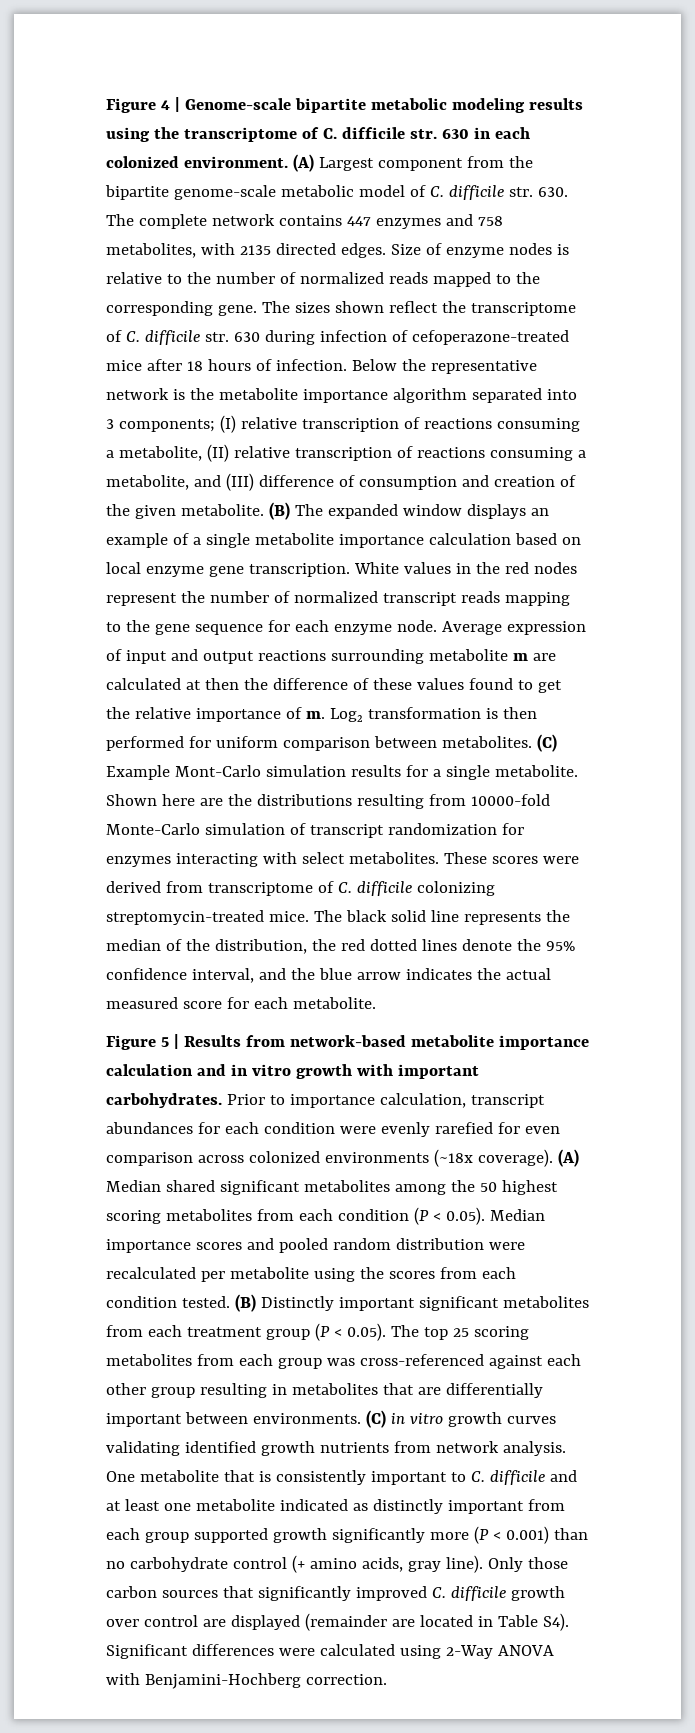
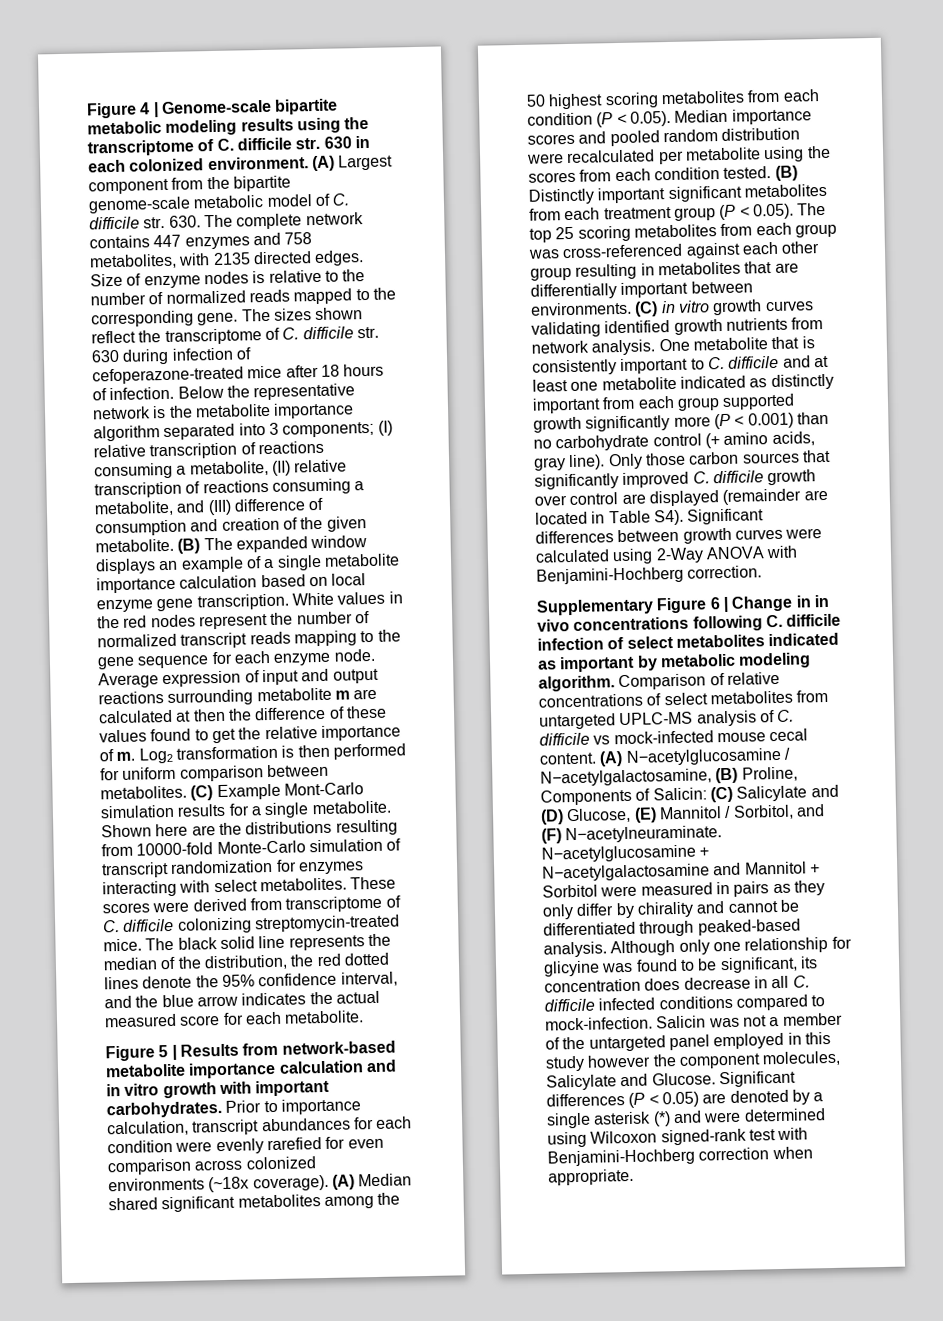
(274, 1650) none -> [617,527,783,544] between growth curves
(387, 1679) none -> [536,594,830,616] [537,613,842,632] [537,632,840,651] [538,652,812,673] [538,671,780,692] [538,689,829,708] [539,709,795,730] [539,728,809,746] [539,747,791,767] [540,766,798,787] [540,784,839,806] [540,804,825,825] [541,825,723,844] [541,844,710,863] [542,861,820,882] [542,880,825,898] [542,899,800,920] [543,918,801,937] [543,936,852,958] [543,956,818,977] [544,975,810,993] [544,994,826,1012] [545,1012,843,1031] [545,1031,831,1052] [545,1050,842,1072] [546,1070,796,1091] [546,1089,824,1108] [546,1108,826,1129] [547,1127,809,1148] [547,1146,813,1167] [548,1168,634,1186] // Supplementary Figure 6 | Change in in vivo concentrations following C. difficile infection of select metabolites indicated as important by metabolic modeling algorithm. Comparison of relative concentrations of select metabolites from untargeted UPLC-MS analysis of C. difficile vs mock-infected mouse cecal content. (A) N−acetylglucosamine / N−acetylgalactosamine, (B) Proline, Components of Salicin: (C) Salicylate and (D) Glucose, (E) Mannitol / Sorbitol, and (F) N−acetylneuraminate. N−acetylglucosamine + N−acetylgalactosamine and Mannitol + Sorbitol were measured in pairs as they only differ by chirality and cannot be differentiated through peaked-based analysis. Although only one relationship for glicyine was found to be significant, its concentration does decrease in all C. difficile infected conditions compared to mock-infection. Salicin was not a member of the untargeted panel employed in this study however the component molecules, Salicylate and Glucose. Significant differences (P < 0.05) are denoted by a single asterisk (*) and were determined using Wilcoxon signed-rank test with Benjamini-Hochberg correction when appropriate.

